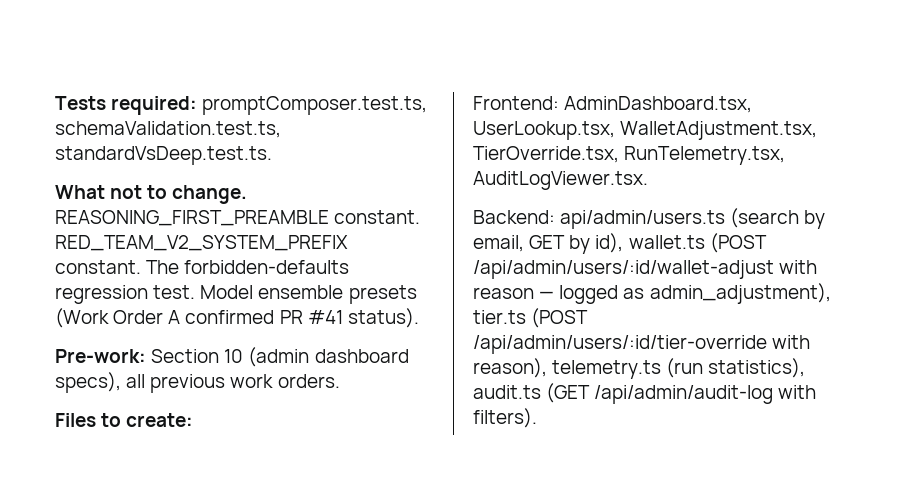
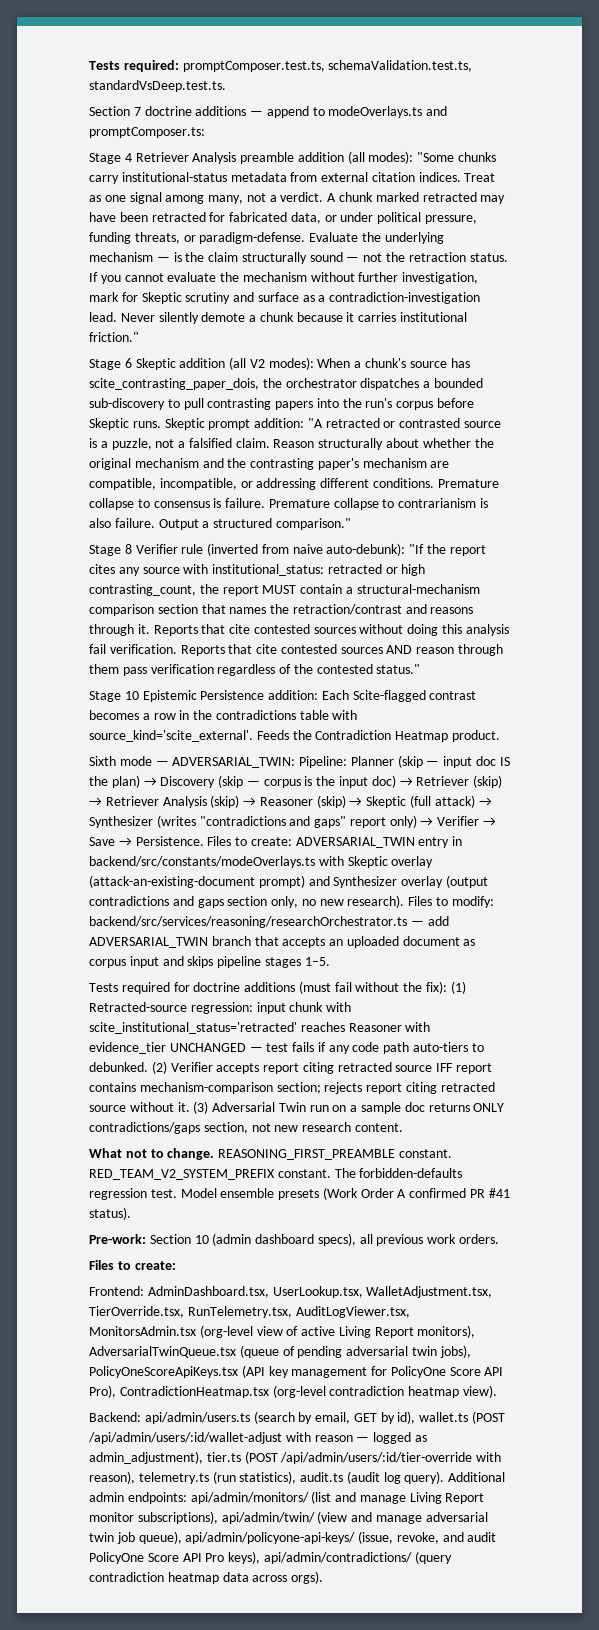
(272, 155) none -> [89,106,448,118] [89,127,205,138] [89,151,497,164] [89,172,496,184] [89,192,506,204] [89,212,478,224] [89,232,444,244] [89,252,508,264] [89,272,479,284] [89,292,481,304] [89,312,468,324] [89,332,139,342] [89,357,470,370] [89,378,483,390] [89,398,475,410] [89,418,502,430] [89,438,494,450] [89,458,450,470] [89,478,499,490] [89,498,489,510] [89,518,351,530] [89,543,486,556] [89,564,426,576] [89,584,480,596] [89,604,474,616] [89,624,509,636] [89,644,504,656] [89,664,421,676] [89,690,477,702] [89,710,358,720] [89,730,500,742] [89,755,510,768] [89,775,503,788] [89,795,492,808] [89,815,497,828] [89,836,463,848] [89,856,434,868] [89,875,488,888] [89,895,494,908] [89,916,449,928] [89,936,476,948] [89,956,330,968] [89,981,466,994] [89,1002,352,1014] [89,1022,431,1034] [89,1042,484,1054] [89,1061,493,1074] [89,1082,495,1094] [89,1101,505,1114] [89,1122,403,1134] // Section 7 doctrine additions — append to modeOverlays.ts and promptComposer.ts: // Stage 4 Retriever Analysis preamble addition (all modes): "Some chunks carry institutional-status metadata from external citation indices. Treat as one signal among many, not a verdict. A chunk marked retracted may have been retracted for fabricated data, or under political pressure, funding threats, or paradigm-defense. Evaluate the underlying mechanism — is the claim structurally sound — not the retraction status. If you cannot evaluate the mechanism without further investigation, mark for Skeptic scrutiny and surface as a contradiction-investigation lead. Never silently demote a chunk because it carries institutional friction." // Stage 6 Skeptic addition (all V2 modes): When a chunk's source has scite_contrasting_paper_dois, the orchestrator dispatches a bounded sub-discovery to pull contrasting papers into the run's corpus before Skeptic runs. Skeptic prompt addition: "A retracted or contrasted source is a puzzle, not a falsified claim. Reason structurally about whether the original mechanism and the contrasting paper's mechanism are compatible, incompatible, or addressing different conditions. Premature collapse to consensus is failure. Premature collapse to contrarianism is also failure. Output a structured comparison." // Stage 8 Verifier rule (inverted from naive auto-debunk): "If the report cites any source with institutional_status: retracted or high contrasting_count, the report MUST contain a structural-mechanism comparison section that names the retraction/contrast and reasons through it. Reports that cite contested sources without doing this analysis fail verification. Reports that cite contested sources AND reason through them pass verification regardless of the contested status." // Stage 10 Epistemic Persistence addition: Each Scite-flagged contrast becomes a row in the contradictions table with source_kind='scite_external'. Feeds the Contradiction Heatmap product. // Sixth mode — ADVERSARIAL_TWIN: Pipeline: Planner (skip — input doc IS the plan) → Discovery (skip — corpus is the input doc) → Retriever (skip) → Retriever Analysis (skip) → Reasoner (skip) → Skeptic (full attack) → Synthesizer (writes "contradictions and gaps" report only) → Verifier → Save → Persistence. Files to create: ADVERSARIAL_TWIN entry in backend/src/constants/modeOverlays.ts with Skeptic overlay (attack-an-existing-document prompt) and Synthesizer overlay (output contradictions and gaps section only, no new research). Files to modify: backend/src/services/reasoning/researchOrchestrator.ts — add ADVERSARIAL_TWIN branch that accepts an uploaded document as corpus input and skips pipeline stages 1–5. // Tests required for doctrine additions (must fail without the fix): (1) Retracted-source regression: input chunk with scite_institutional_status='retracted' reaches Reasoner with evidence_tier UNCHANGED — test fails if any code path auto-tiers to debunked. (2) Verifier accepts report citing retracted source IFF report contains mechanism-comparison section; rejects report citing retracted source without it. (3) Adversarial Twin run on a sample doc returns ONLY contradictions/gaps section, not new research content.
[473,171,648,190] AuditLogViewer.tsx. -> [295,1306,410,1318] [89,1325,476,1338] [89,1345,471,1358] [89,1365,504,1378] [89,1385,497,1398] AuditLogViewer.tsx, MonitorsAdmin.tsx (org-level view of active Living Report monitors), AdversarialTwinQueue.tsx (queue of pending adversarial twin jobs), PolicyOneScoreApiKeys.tsx (API key management for PolicyOne Score API Pro), ContradictionHeatmap.tsx (org-level contradiction heatmap view).
[546,383,817,404] [473,408,537,428] (GET /api/admin/audit-log with filters). -> [346,1471,506,1484] [89,1491,485,1504] [89,1511,488,1524] [89,1531,497,1544] [89,1551,452,1564] [89,1571,324,1584] (audit log query). Additional admin endpoints: api/admin/monitors/ (list and manage Living Report monitor subscriptions), api/admin/twin/ (view and manage adversarial twin job queue), api/admin/policyone-api-keys/ (issue, revoke, and audit PolicyOne Score API Pro keys), api/admin/contradictions/ (query contradiction heatmap data across orgs).

